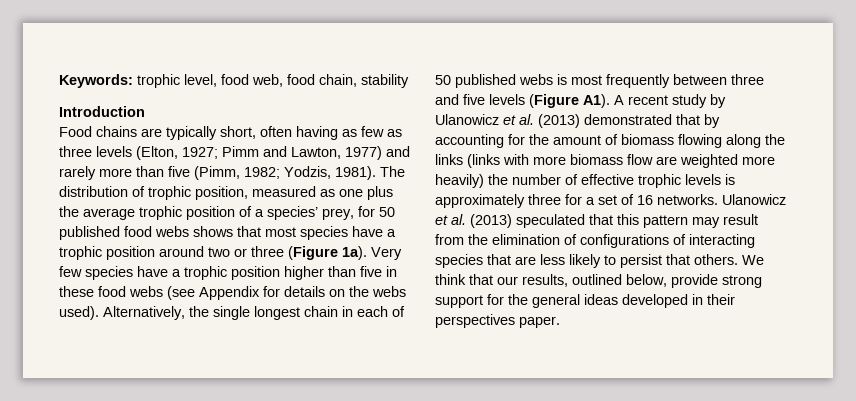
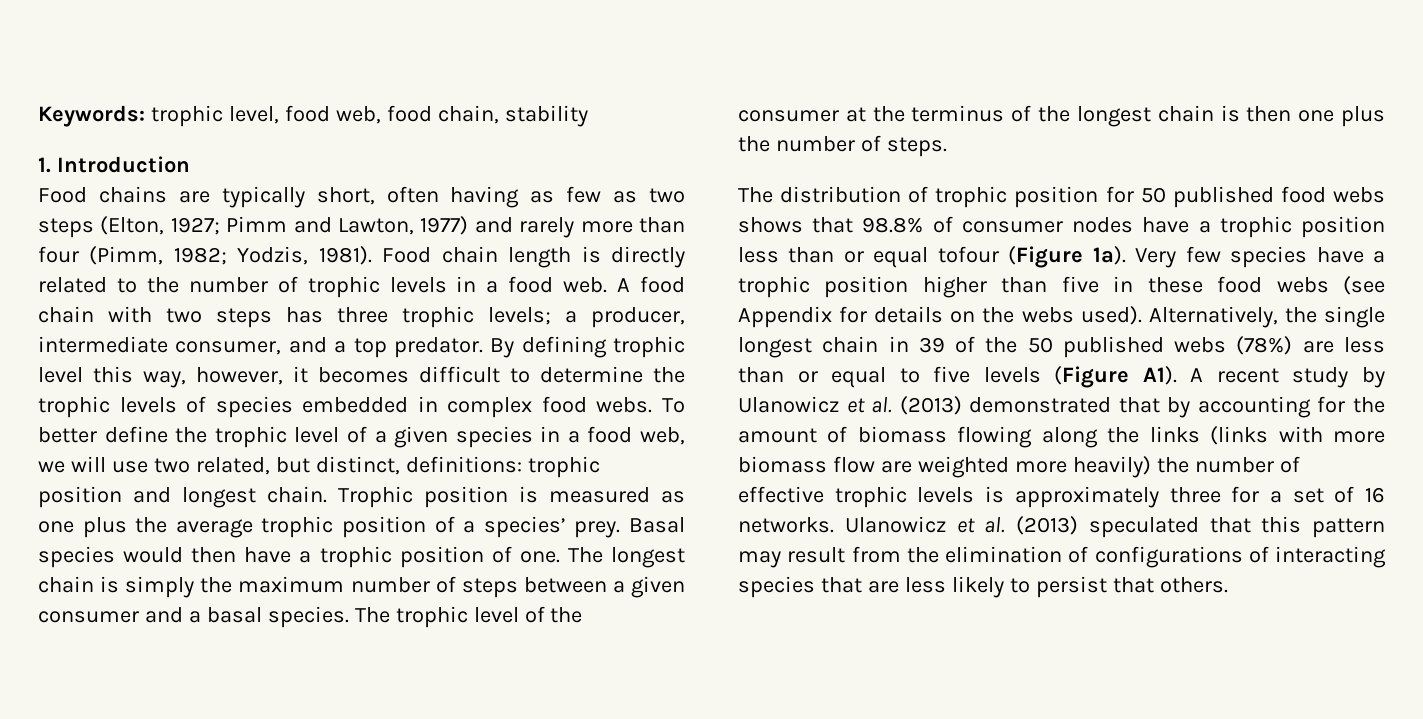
(409, 81) none -> [38,157,51,173] 1.
[59,146,132,157] three levels -> [648,188,685,203] [38,218,94,238] two steps
[168,166,190,177] five -> [38,246,79,263] four
[380,166,405,177] [59,186,248,200] The distribution of trophic position, -> [382,246,685,268] [38,276,685,298] [38,306,685,328] [38,336,685,358] [38,366,685,388] [38,396,685,418] [38,426,686,448] [38,456,600,478] [38,486,538,508] Food chain length is directly related to the number of trophic levels in a food web. A food chain with two steps has three trophic levels; a producer, intermediate consumer, and a top predator. By defining trophic level this way, however, it becomes difficult to determine the trophic levels of species embedded in complex food webs. To better define the trophic level of a given species in a food web, we will use two related, but distinct, definitions: trophic position and longest chain. Trophic position is
[322,208,354,220] prey, -> [574,517,686,538] [38,546,686,568] [38,576,686,598] [38,606,583,628] [738,105,1385,127] [738,135,947,157] [738,186,1099,208] prey. Basal species would then have a trophic position of one. The longest chain is simply the maximum number of steps between a given consumer and a basal species. The trophic level of the consumer at the terminus of the longest chain is then one plus the number of steps. // The distribution of trophic position
[265,226,396,240] [59,246,284,260] most species have a trophic position around two or three -> [862,216,1385,238] [738,246,999,268] 98.8% of consumer nodes have a trophic position less than or equal tofour
[357,306,405,317] [435,74,764,88] [435,94,459,105] each of 50 published webs is most frequently between three and -> [918,336,1385,358] [738,367,920,388] 39 of the 50 published webs (78%) are less than or equal to
[742,255,764,265] [435,274,762,288] [435,294,735,308] [435,314,560,328] We think that our results, outlined below, provide strong support for the general ideas developed in their perspectives paper. -> (1228, 585) none

